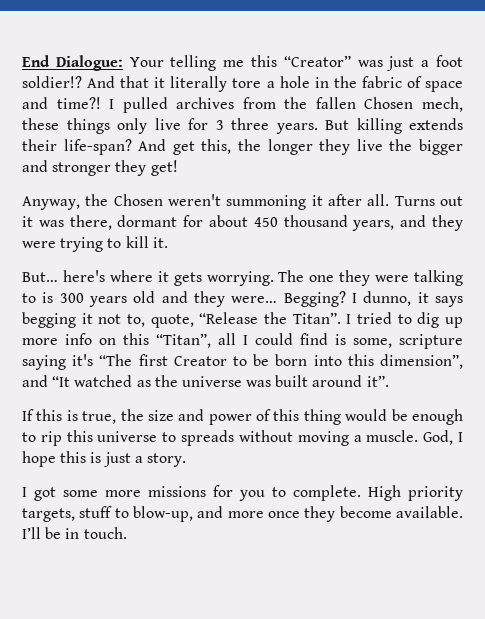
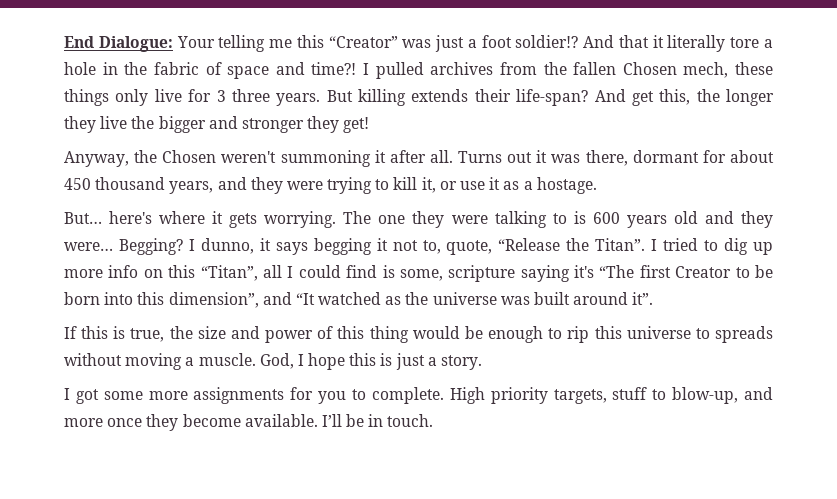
[152,237,168,248] it. -> [421,177,597,194] it, or use it as a hostage.
[59,293,84,303] 300 -> [592,212,620,224] 600
[148,486,206,497] missions -> [193,387,285,404] assignments

